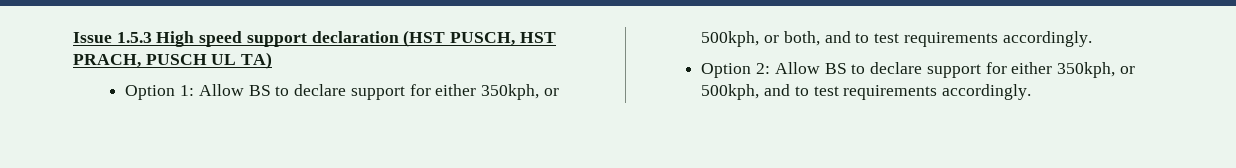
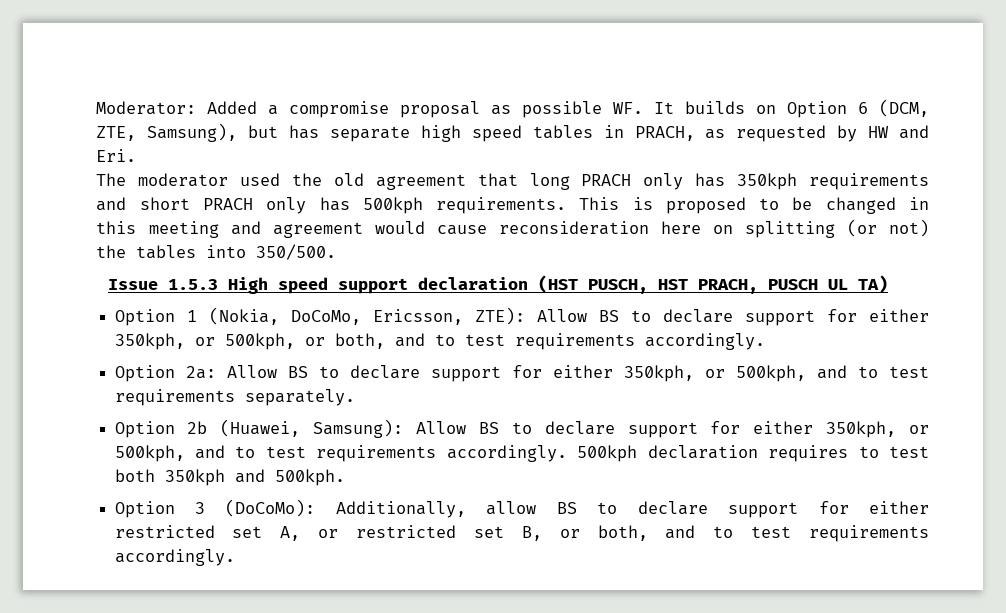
(73, 37) none -> [96,99,929,118] [96,123,929,142] [96,149,137,162] [96,173,929,190] [96,197,929,214] [96,219,930,238] [96,244,337,260] Moderator: Added a compromise proposal as possible WF. It builds on Option 6 (DCM, ZTE, Samsung), but has separate high speed tables in PRACH, as requested by HW and Eri. // The moderator used the old agreement that long PRACH only has 350kph requirements and short PRACH only has 500kph requirements. This is proposed to be changed in this meeting and agreement would cause reconsideration here on splitting (or not) the tables into 350/500. //
[180,85,195,96] 1: -> [186,307,525,325] 1 (Nokia, DoCoMo, Ericsson, ZTE):
[756,63,771,74] 2: -> [185,365,929,382] [114,389,355,406] [114,419,404,438] 2a: Allow BS to declare support for either 350kph, or 500kph, and to test requirements separately. // Option 2b (Huawei, Samsung):
(1032, 92) none -> [577,445,929,462] [114,469,345,486] [114,499,929,518] [114,525,930,542] [114,549,235,566] 500kph declaration requires to test both 350kph and 500kph. // Option 3 (DoCoMo): Additionally, allow BS to declare support for either restricted set A, or restricted set B, or both, and to test requirements accordingly.

